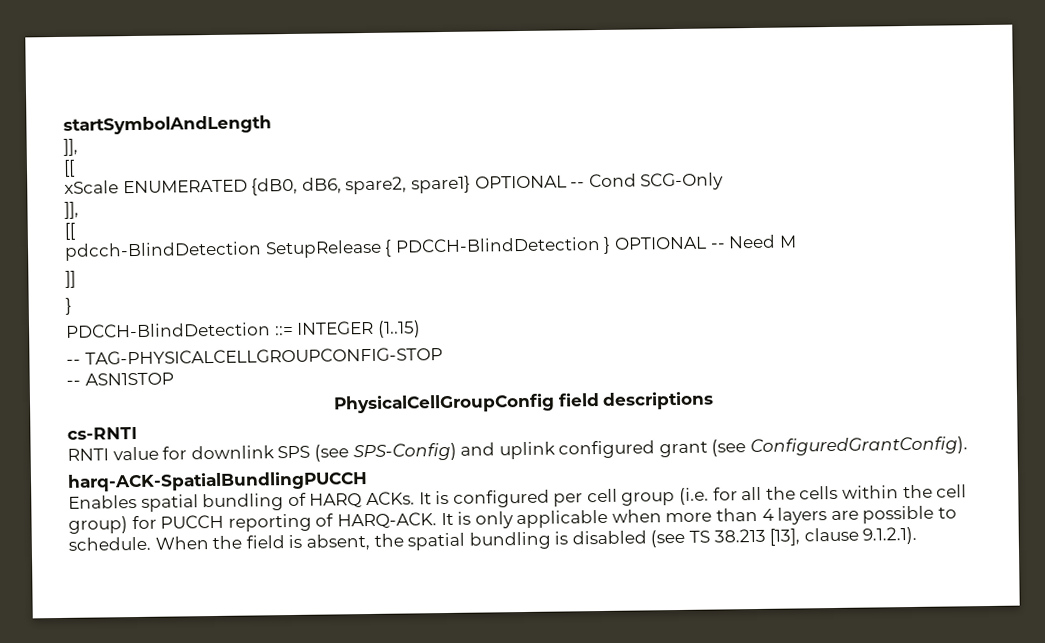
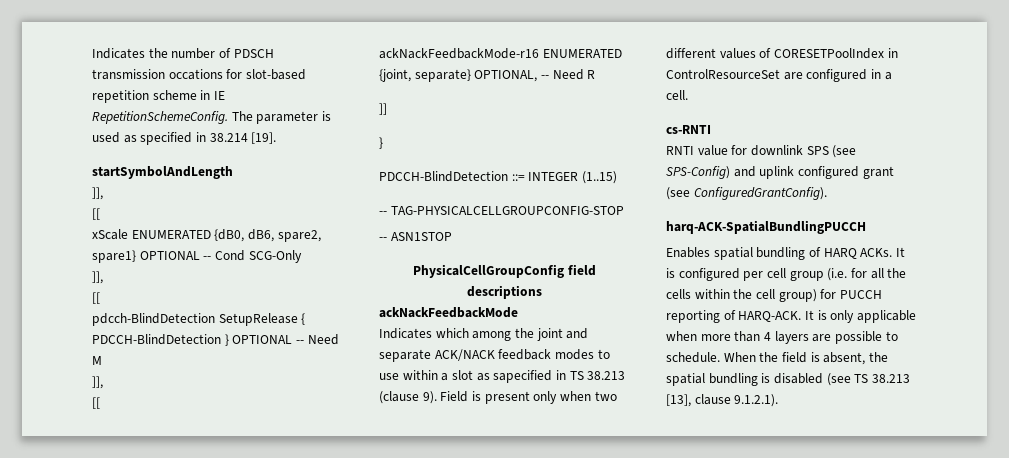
(63, 125) none -> [92,48,274,59] [92,69,306,80] [92,90,225,103] [92,111,331,124] [92,132,277,145] Indicates the number of PDSCH transmission occations for slot-based repetition scheme in IE RepetitionSchemeConfig. The parameter is used as specified in 38.214 [19]. //
(797, 241) none -> [92,376,103,389] [92,397,100,409] [379,48,622,59] [379,69,596,82] // ]], // [[ // ackNackFeedbackMode-r16 ENUMERATED {joint, separate} OPTIONAL, -- Need R
(715, 400) none -> [379,307,518,318] [379,328,589,341] [379,349,610,362] [379,370,626,383] [379,391,617,404] [666,48,898,59] [666,69,892,82] [666,90,688,100] // ackNackFeedbackMode // Indicates which among the joint and separate ACK/NACK feedback modes to use within a slot as sapecified in TS 38.213 (clause 9). Field is present only when two different values of CORESETPoolIndex in ControlResourceSet are configured in a cell.

